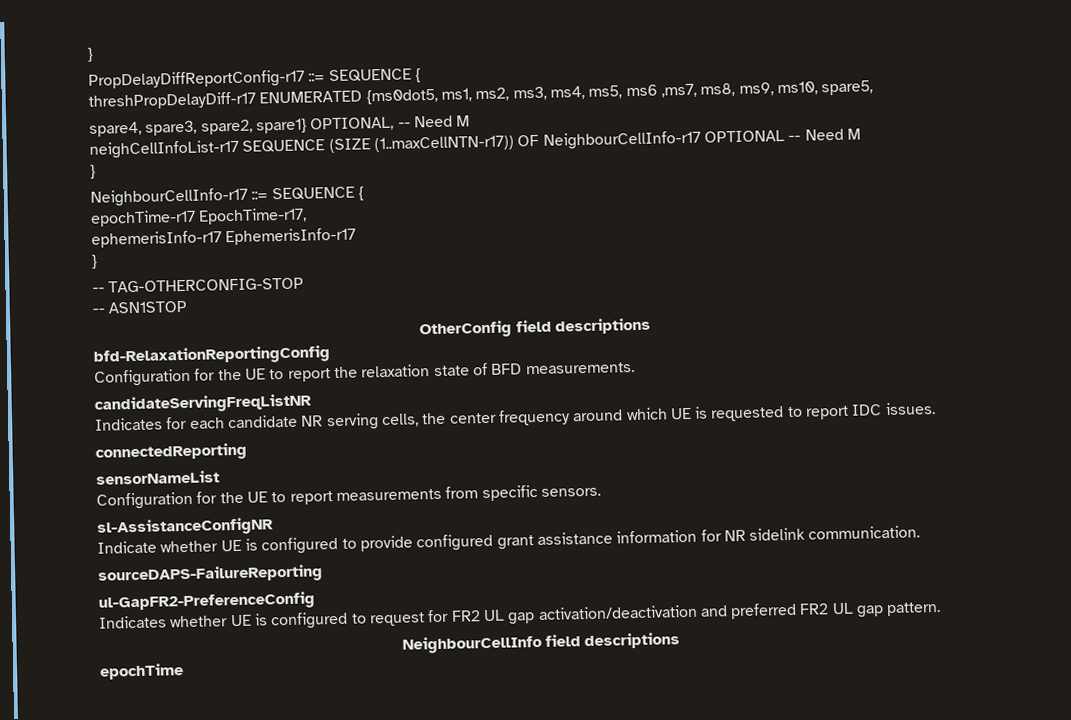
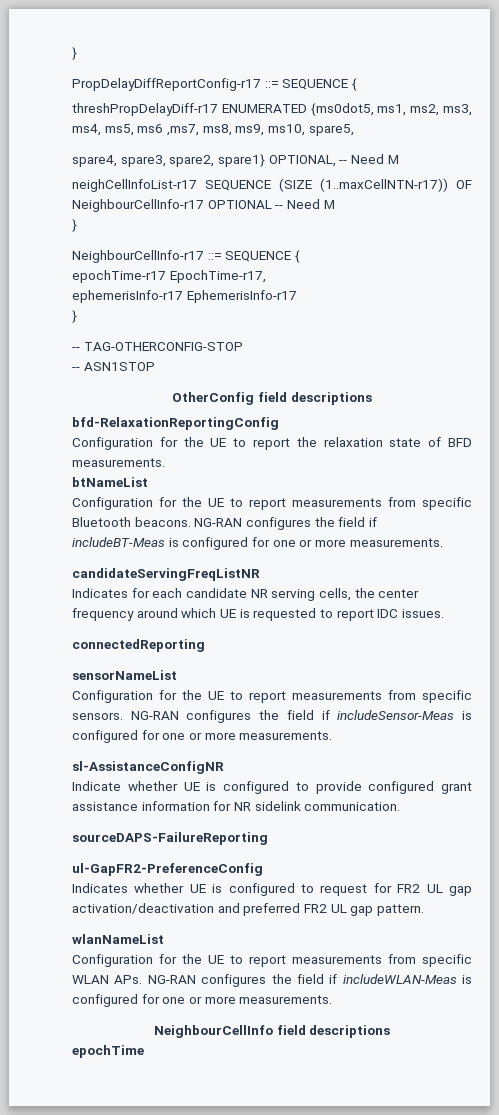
(635, 368) none -> [72,477,148,487] [72,497,472,510] [72,517,377,530] [72,537,443,550] // btNameList // Configuration for the UE to report measurements from specific Bluetooth beacons. NG-RAN configures the field if includeBT-Meas is configured for one or more measurements.
(601, 492) none -> [130,710,473,723] [72,730,333,743] NG-RAN configures the field if includeSensor-Meas is configured for one or more measurements.
(942, 609) none -> [72,934,164,944] [72,954,472,967] [72,974,472,987] [72,994,333,1007] // wlanNameList // Configuration for the UE to report measurements from specific WLAN APs. NG-RAN configures the field if includeWLAN-Meas is configured for one or more measurements.

